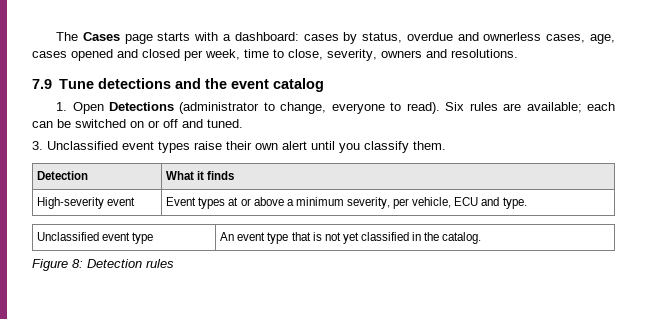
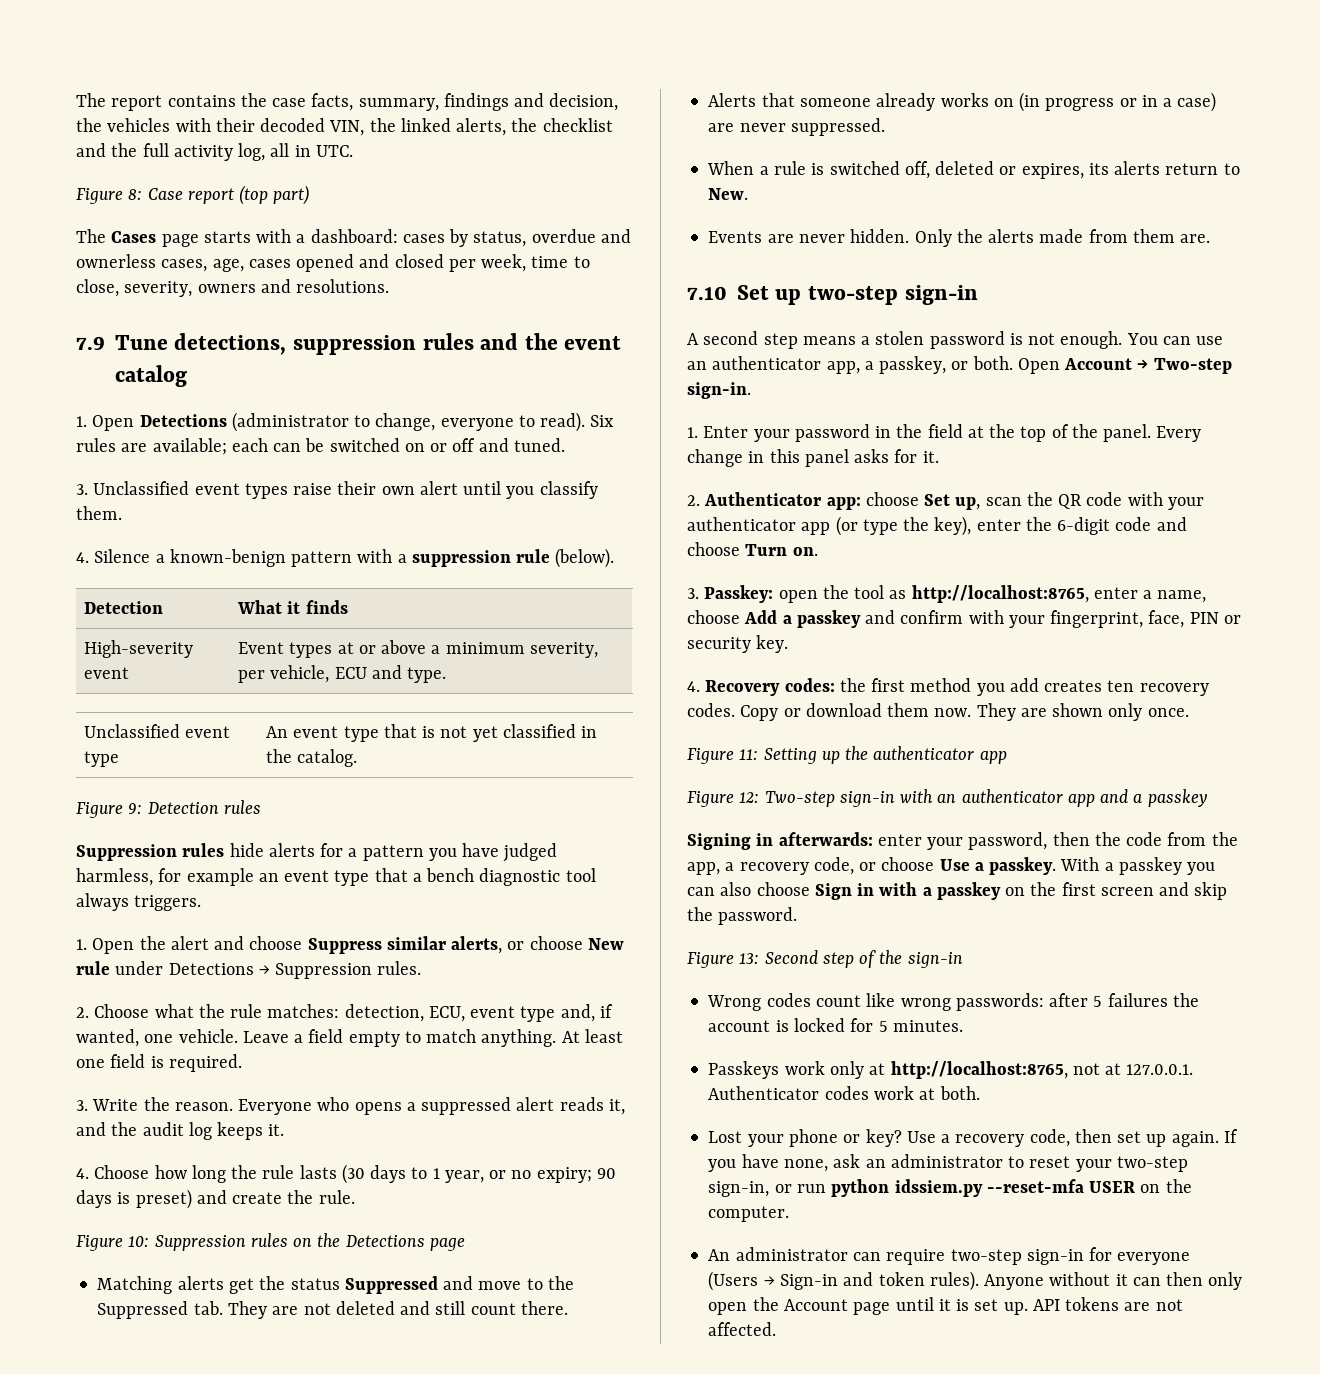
[56,32,79,41] The -> [76,93,619,111] [76,118,613,136] [76,143,353,161] [76,185,310,205] [76,229,106,243] The report contains the case facts, summary, findings and decision, the vehicles with their decoded VIN, the linked alerts, the checklist and the full activity log, all in UTC. // Figure 8: Case report (top part) // The
[97,78,171,89] detections -> [174,333,474,355] detections, suppression rules
(446, 145) none -> [76,548,615,568] // 4. Silence a known-benign pattern with a suppression rule (below).
[72,259,83,268] 8: -> [128,803,143,814] 9:
(174, 263) none -> [76,843,558,862] [76,868,596,886] [76,893,202,911] [76,936,624,954] [76,961,422,979] [76,1004,613,1022] [76,1029,623,1047] [76,1054,242,1072] [76,1097,625,1115] [76,1122,285,1140] [76,1164,616,1184] [76,1189,355,1209] [76,1233,465,1251] [97,1276,574,1294] [97,1301,568,1319] [708,92,1217,112] [708,118,885,136] [707,161,1240,179] [708,188,749,200] [708,229,1211,247] [687,285,978,305] [687,331,1224,349] [687,356,1232,374] [687,382,751,399] [687,424,1202,442] [687,449,939,467] [687,492,1204,510] [687,516,1187,536] [687,542,818,556] [687,585,1207,603] [687,610,1241,628] [687,635,789,653] [687,678,1209,696] [687,703,1189,721] [687,746,1007,764] [687,789,1207,807] [687,832,1238,850] [687,857,1216,875] [687,882,1228,900] [687,907,798,925] [687,950,963,968] [707,993,1199,1011] [708,1018,963,1032] [708,1061,1194,1079] [708,1086,980,1100] [708,1129,1238,1147] [708,1154,1188,1172] [708,1179,1192,1197] [708,1206,790,1222] [708,1247,1191,1265] [708,1271,1243,1291] [708,1297,1183,1315] [708,1322,777,1336] // Suppression rules hide alerts for a pattern you have judged harmless, for example an event type that a bench diagnostic tool always triggers. // 1. Open the alert and choose Suppress similar alerts, or choose New rule under Detections → Suppression rules. // 2. Choose what the rule matches: detection, ECU, event type and, if wanted, one vehicle. Leave a field empty to match anything. At least one field is required. // 3. Write the reason. Everyone who opens a suppressed alert reads it, and the audit log keeps it. // 4. Choose how long the rule lasts (30 days to 1 year, or no expiry; 90 days is preset) and create the rule. // Figure 10: Suppression rules on the Detections page // Matching alerts get the status Suppressed and move to the Suppressed tab. They are not deleted and still count there. // Alerts that someone already works on (in progress or in a case) are never suppressed. // When a rule is switched off, deleted or expires, its alerts return to New. // Events are never hidden. Only the alerts made from them are. // 7.10 Set up two-step sign-in // A second step means a stolen password is not enough. You can use an authenticator app, a passkey, or both. Open Account → Two-step sign-in. // 1. Enter your password in the field at the top of the panel. Every change in this panel asks for it. // 2. Authenticator app: choose Set up, scan the QR code with your authenticator app (or type the key), enter the 6-digit code and choose Turn on. // 3. Passkey: open the tool as http://localhost:8765, enter a name, choose Add a passkey and confirm with your fingerprint, face, PIN or security key. // 4. Recovery codes: the first method you add creates ten recovery codes. Copy or download them now. They are shown only once. // Figure 11: Setting up the authenticator app // Figure 12: Two-step sign-in with an authenticator app and a passkey // Signing in afterwards: enter your password, then the code from the app, a recovery code, or choose Use a passkey. With a passkey you can also choose Sign in with a passkey on the first screen and skip the password. // Figure 13: Second step of the sign-in // Wrong codes count like wrong passwords: after 5 failures the account is locked for 5 minutes. // Passkeys work only at http://localhost:8765, not at 127.0.0.1. Authenticator codes work at both. // Lost your phone or key? Use a recovery code, then set up again. If you have none, ask an administrator to reset your two-step sign-in, or run python idssiem.py --reset-mfa USER on the computer. // An administrator can require two-step sign-in for everyone (Users → Sign-in and token rules). Anyone without it can then only open the Account page until it is set up. API tokens are not affected.

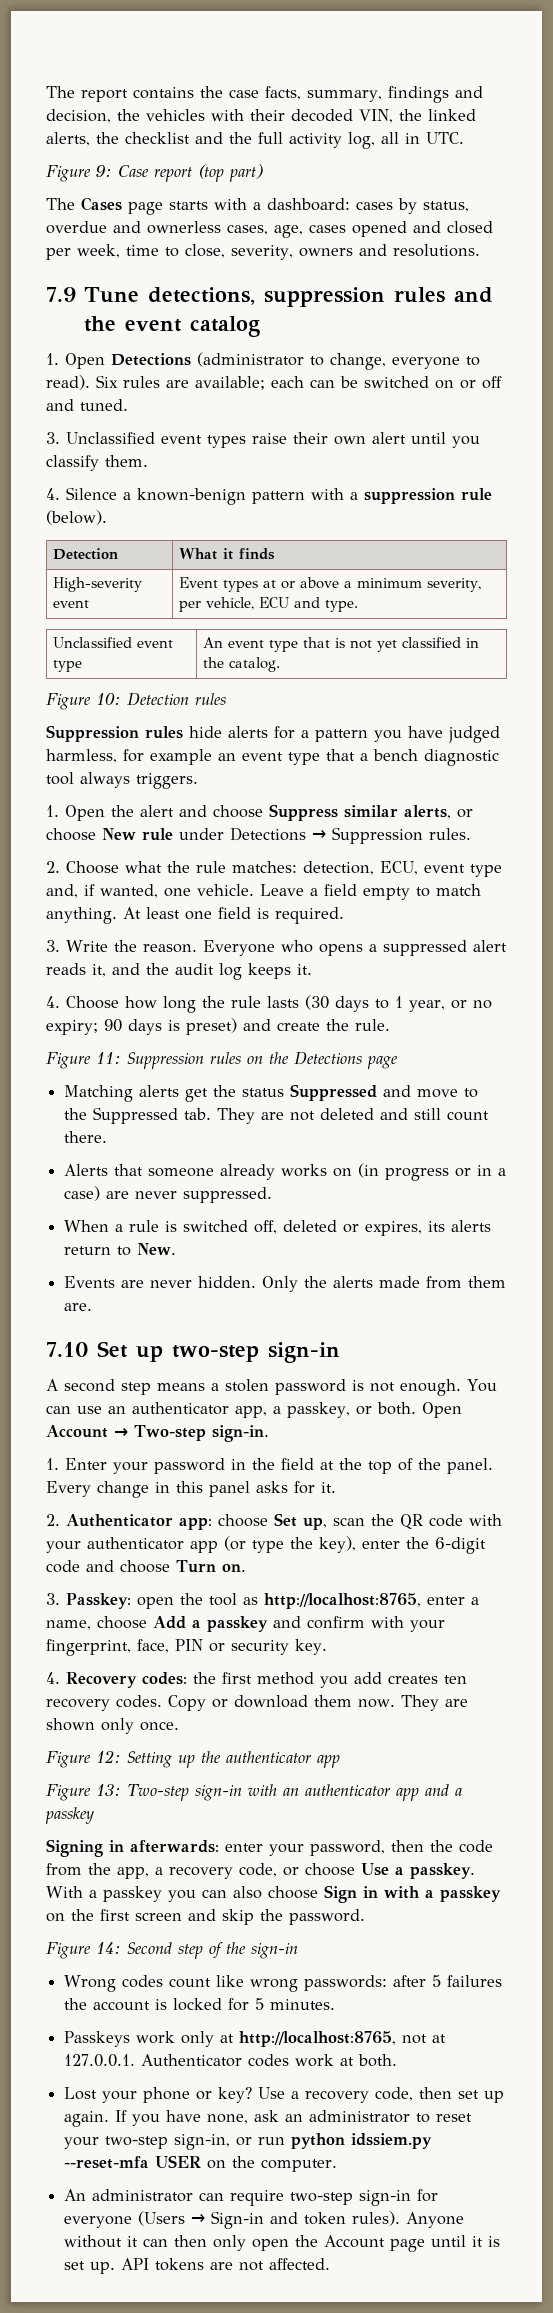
[128,189,143,200] 8: -> [96,165,112,177] 9:
[128,803,143,814] 9: -> [96,693,121,705] 10:
[128,1236,150,1247] 10: -> [96,1052,121,1064] 11:
[739,749,759,760] 11: -> [96,1750,121,1763] 12:
[739,792,760,803] 12: -> [96,1784,121,1796] 13:
[739,953,760,964] 13: -> [96,1942,121,1954] 14:

